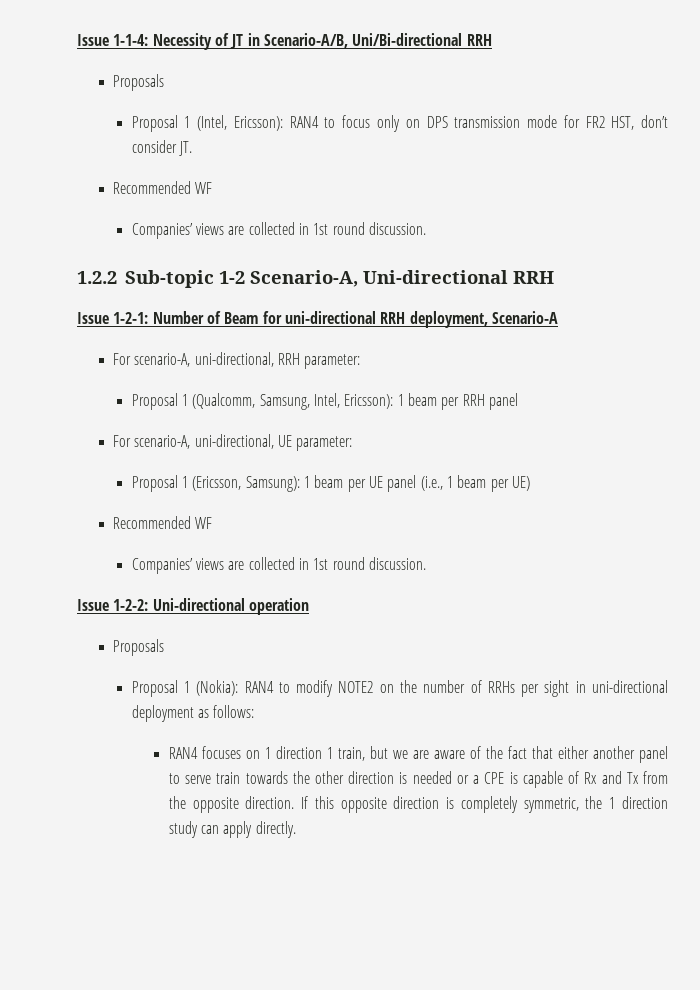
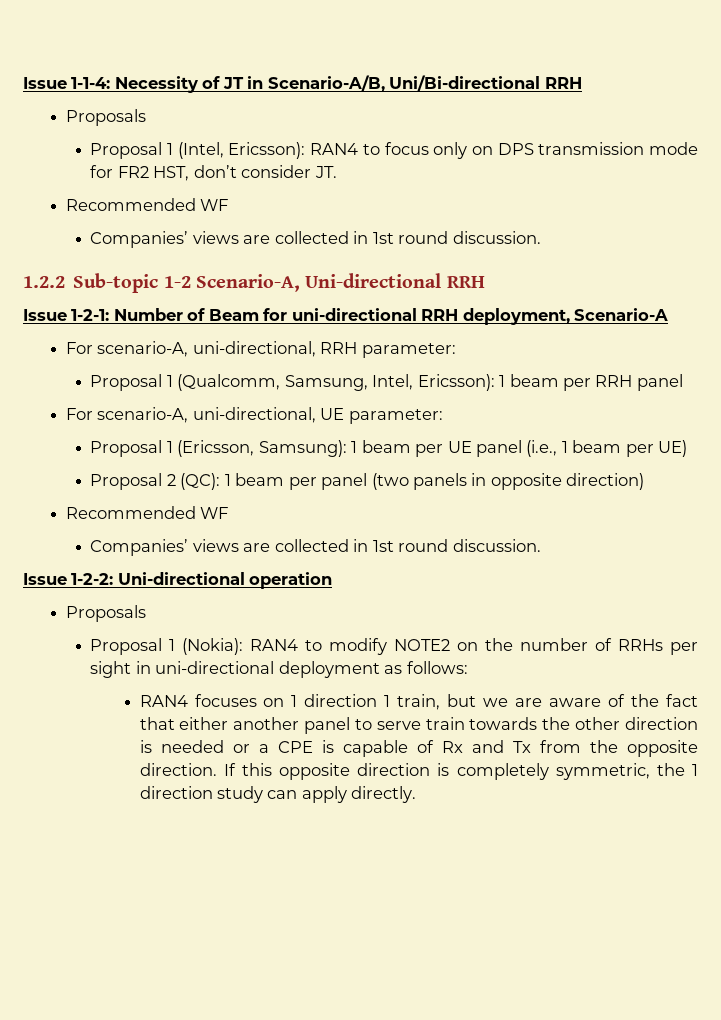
(530, 483) none -> [90,473,645,490] // Proposal 2 (QC): 1 beam per panel (two panels in opposite direction)

